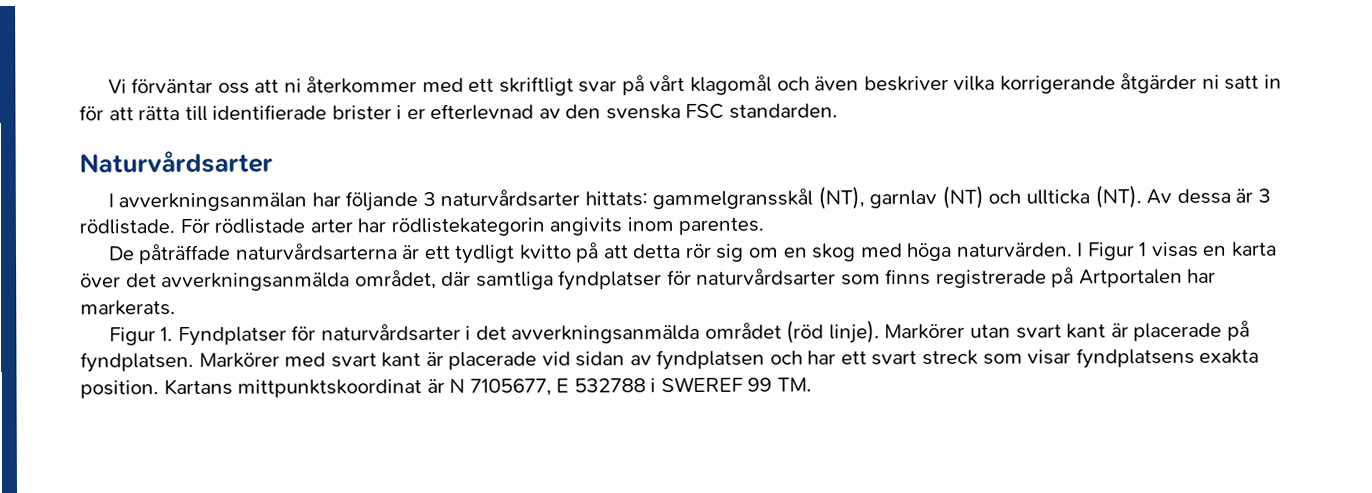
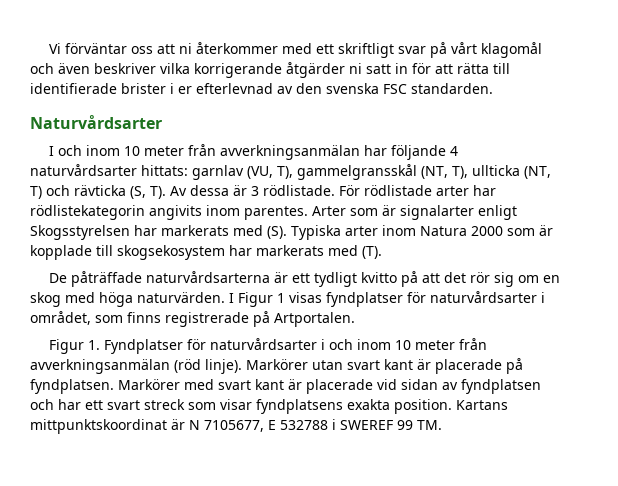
(114, 200) none -> [58,144,217,156] och inom 10 meter från
[422,192,436,207] 3 -> [450,146,459,156] 4
[652,185,1142,210] gammelgransskål (NT), garnlav (NT) och ullticka (NT). -> [192,164,551,180] [30,185,166,199] garnlav (VU, T), gammelgransskål (NT, T), ullticka (NT, T) och rävticka (S, T).
(765, 226) none -> [312,205,517,220] [30,225,553,240] [30,245,382,260] Arter som är signalarter enligt Skogsstyrelsen har markerats med (S). Typiska arter inom Natura 2000 som är kopplade till skogsekosystem har markerats med (T).
[632,244,682,259] detta -> [444,272,467,283] det
[1203,241,1277,257] [80,270,554,292] en karta över det avverkningsanmälda området, där samtliga -> (322, 297) none
(837, 277) none -> [541,292,545,303] [30,311,91,325] i området,
[1078,268,1217,288] [80,300,176,316] Artportalen har markerats. -> [274,312,355,327] Artportalen.
[475,322,782,344] det avverkningsanmälda området -> [329,338,488,350] [30,359,170,374] och inom 10 meter från avverkningsanmälan

